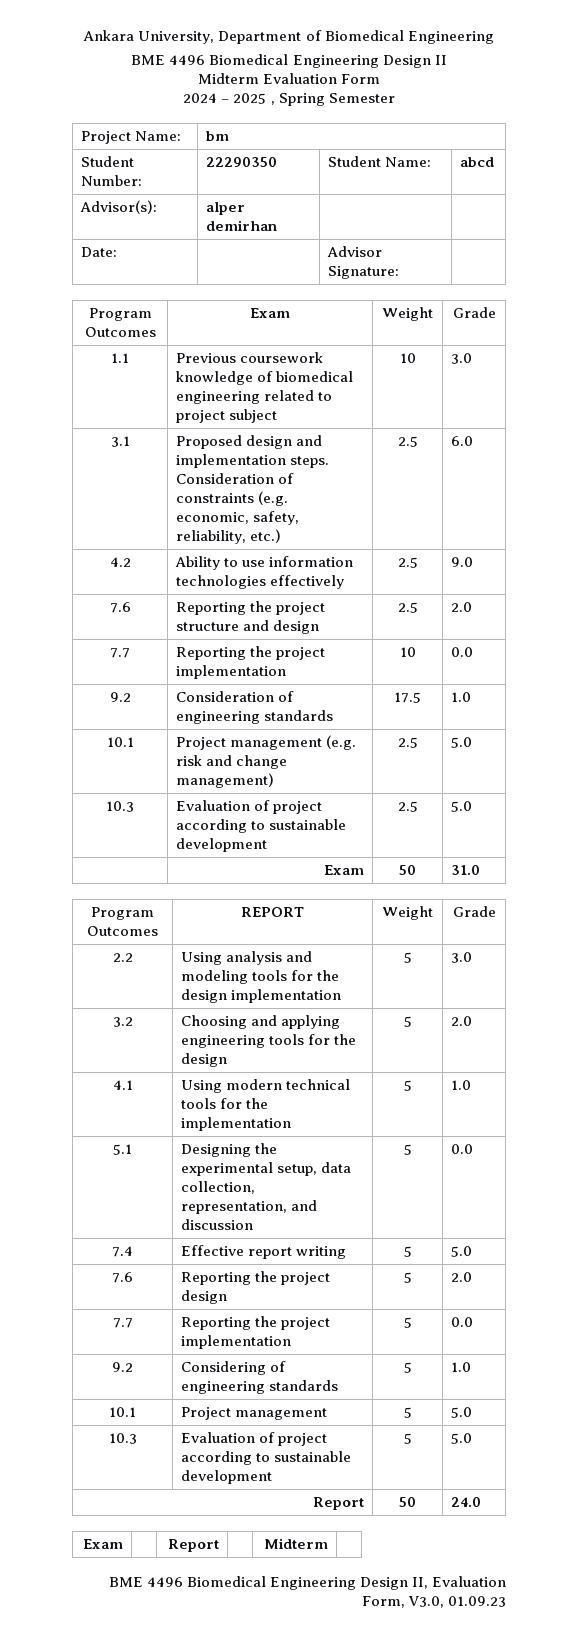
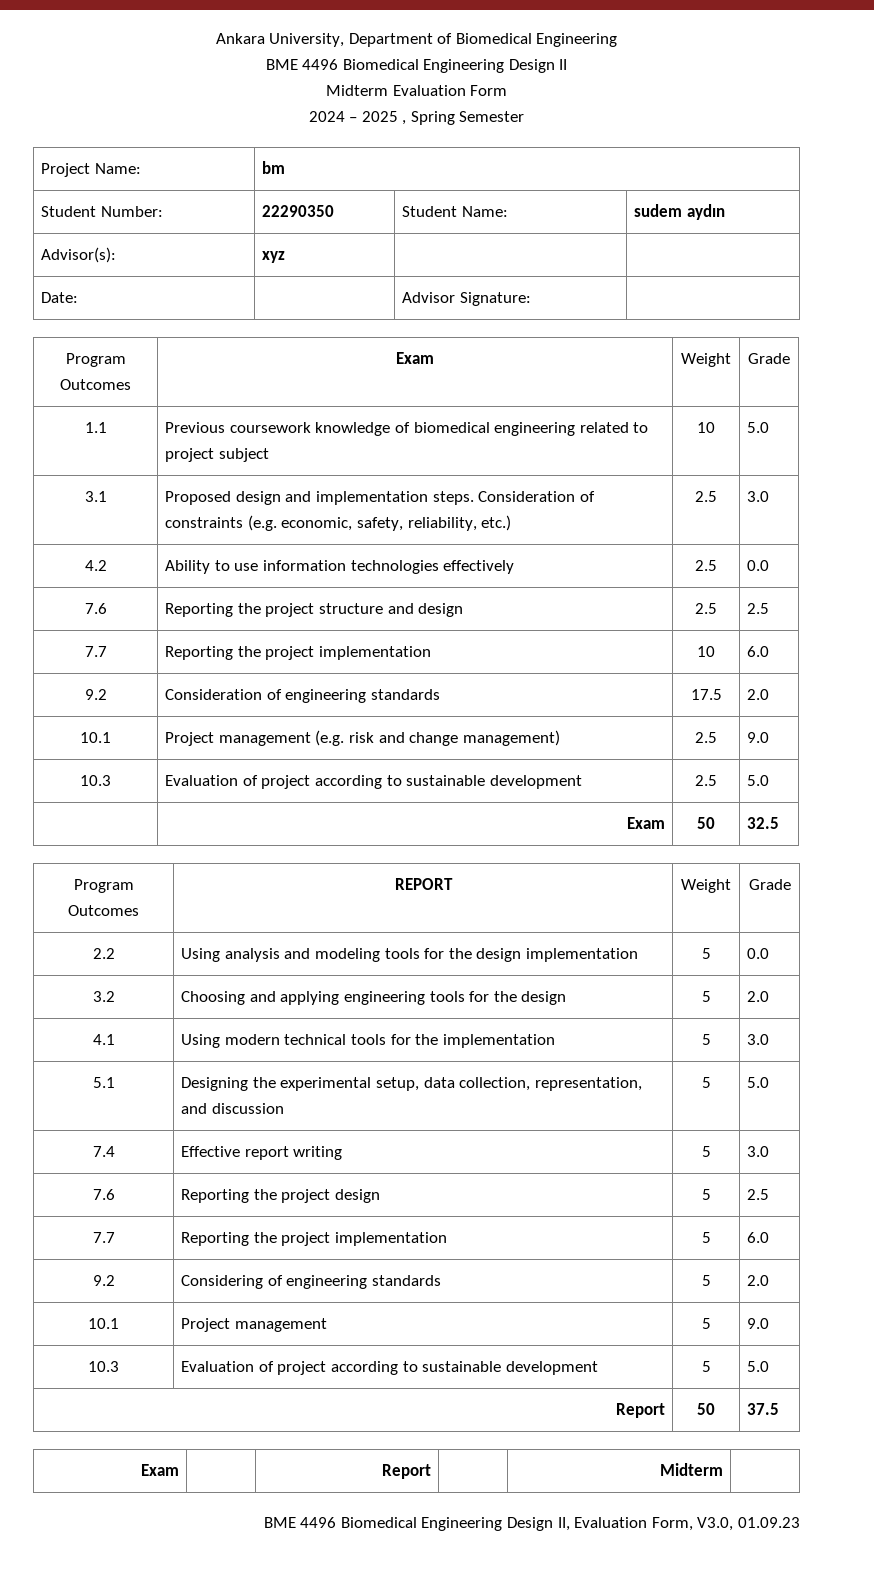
[460,157,495,167] abcd -> [634,204,725,220] sudem aydın
[206,202,246,215] [206,220,278,231] alper demirhan -> [262,251,286,263] xyz
[451,353,473,364] 3.0 -> [747,422,770,433] 5.0
[451,436,474,446] 6.0 -> [747,491,770,502] 3.0
[451,557,474,567] 9.0 -> [747,560,770,571] 0.0
[451,602,473,612] 2.0 -> [747,603,770,614] 2.5
[451,647,474,657] 0.0 -> [747,646,770,657] 6.0
[451,692,472,702] 1.0 -> [747,689,770,700] 2.0
[451,737,473,748] 5.0 -> [747,732,770,743] 9.0
[451,865,481,875] 31.0 -> [747,817,780,829] 32.5
[451,952,473,963] 3.0 -> [747,948,770,959] 0.0
[451,1080,472,1090] 1.0 -> [747,1034,770,1045] 3.0
[451,1144,474,1154] 0.0 -> [747,1077,770,1088] 5.0
[451,1246,473,1257] 5.0 -> [747,1146,770,1157] 3.0
[451,1272,473,1282] 2.0 -> [747,1189,770,1200] 2.5
[451,1317,474,1327] 0.0 -> [747,1232,770,1243] 6.0
[451,1362,472,1372] 1.0 -> [747,1275,770,1286] 2.0
[451,1407,473,1418] 5.0 -> [747,1318,770,1329] 9.0
[451,1497,482,1507] 24.0 -> [747,1403,780,1415] 37.5

